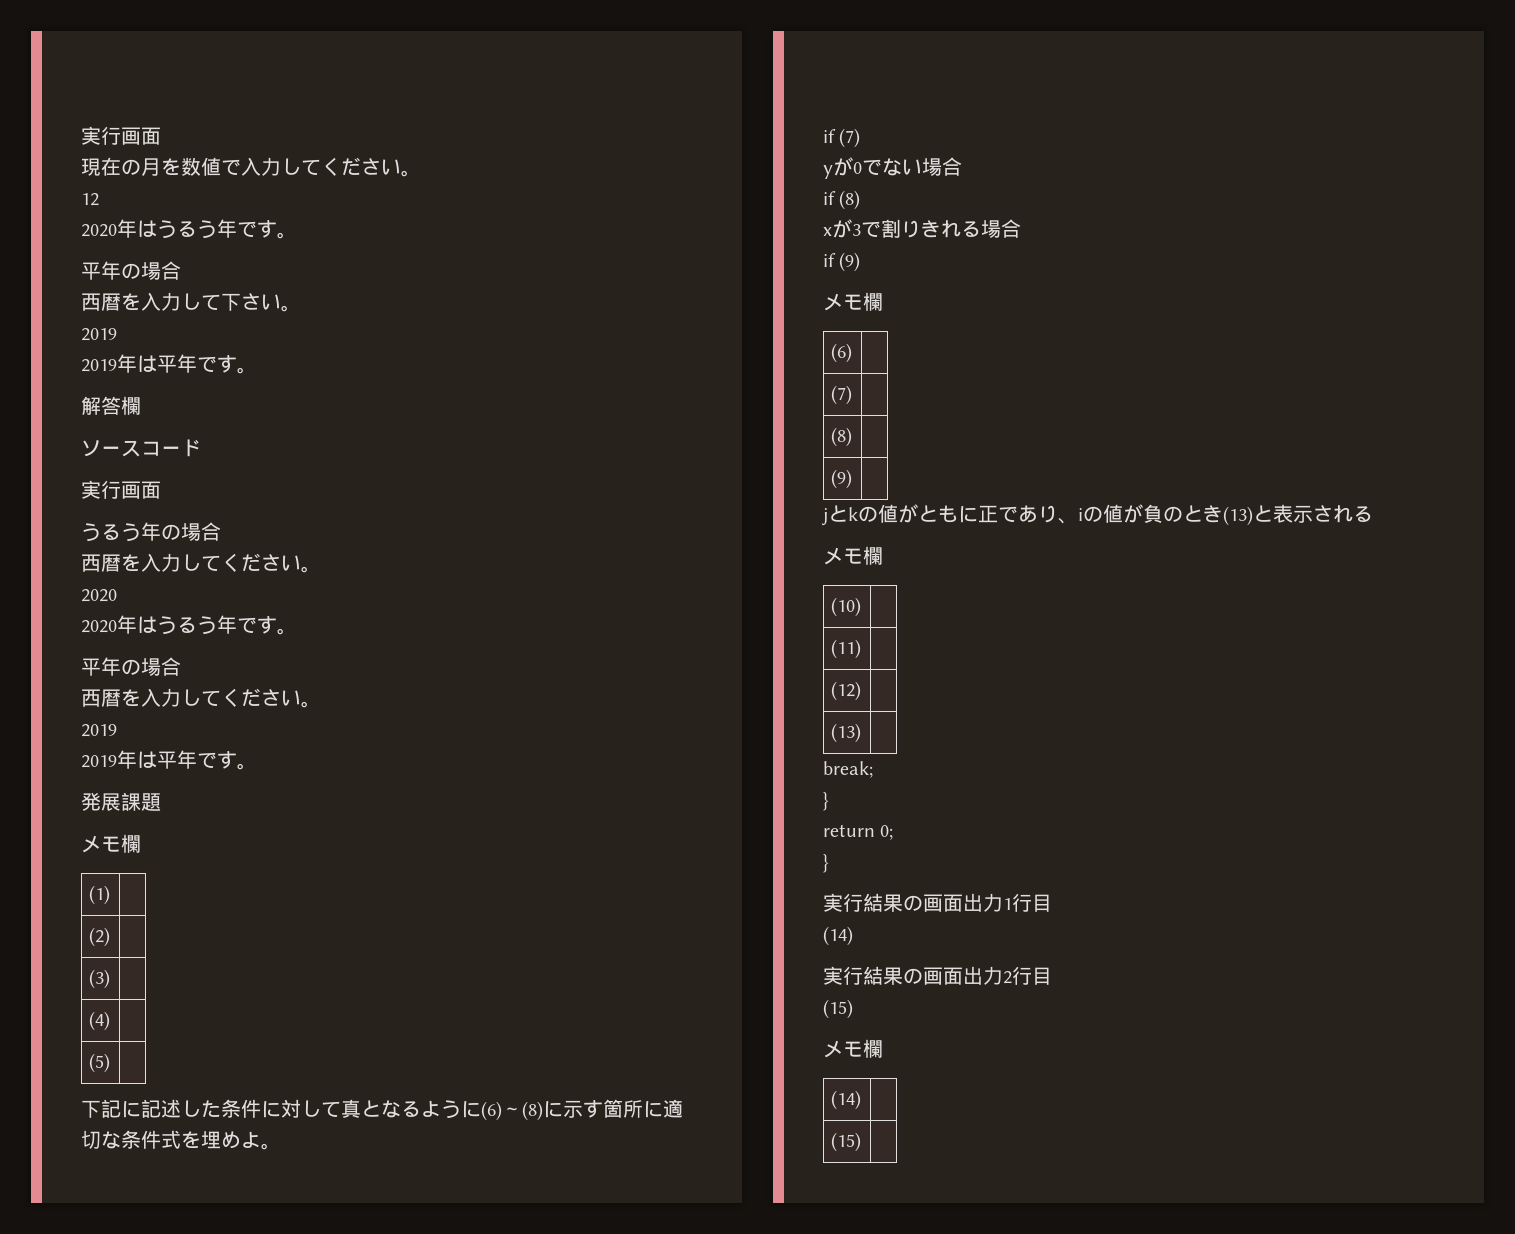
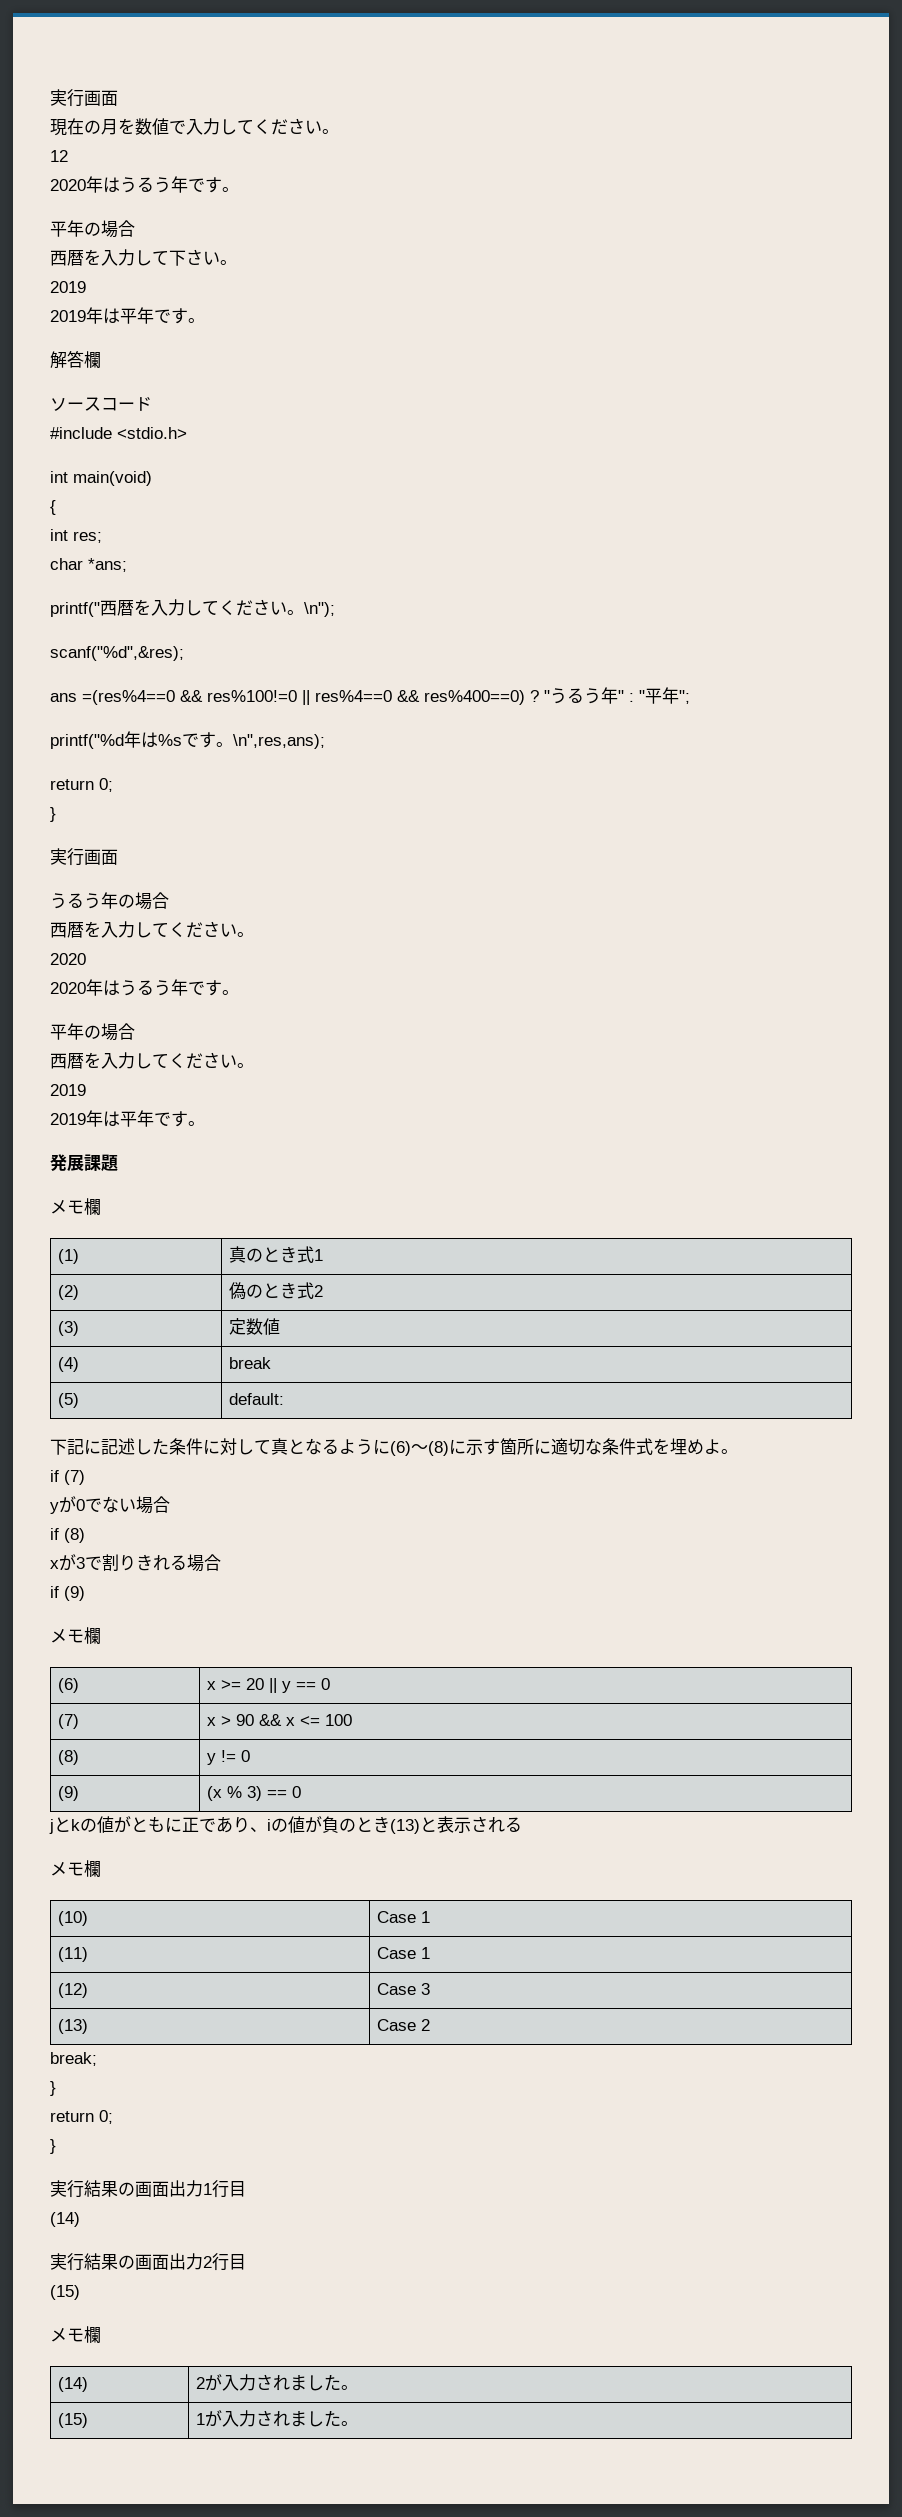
(201, 448) none -> [50,427,187,439] [50,471,152,486] [50,500,56,515] [50,529,102,543] [50,558,127,572] [50,599,335,617] [50,646,184,661] [50,687,690,705] [50,731,325,749] [50,778,113,792] [50,807,56,822] // #include <stdio.h> // int main(void) // { // int res; // char *ans; // printf("西暦を入力してください。\n"); // scanf("%d",&res); // ans =(res%4==0 && res%100!=0 || res%4==0 && res%400==0) ? "うるう年" : "平年"; // printf("%d年は%sです。\n",res,ans); // return 0; // }
[89,927,111,947] // (2) | -> [229,1246,324,1263] [58,1285,80,1300] [229,1282,324,1300] 真のとき式1 // (2) | 偽のとき式2
(111, 979) none -> [229,1318,281,1335] 定数値
(111, 1021) none -> [229,1357,272,1369] break
(111, 1063) none -> [229,1393,285,1405] default:
[831,385,853,405] [831,427,853,447] [831,469,853,489] // (7) | // (8) | // (9) | -> [207,1678,331,1693] [58,1714,80,1729] [207,1714,353,1726] [58,1750,80,1765] [207,1750,251,1765] [58,1786,80,1801] [207,1786,302,1801] x >= 20 || y == 0 // (7) | x > 90 && x <= 100 // (8) | y != 0 // (9) | (x % 3) == 0
(862, 607) none -> [377,1911,431,1923] Case 1
(862, 649) none -> [377,1947,431,1959] Case 1
(862, 691) none -> [377,1983,431,1995] Case 3
(862, 733) none -> [377,2019,431,2031] Case 2
[831,1132,862,1152] // (15) | -> [196,2374,359,2391] [58,2413,89,2428] [196,2410,359,2427] 2が入力されました。 // (15) | 1が入力されました。

